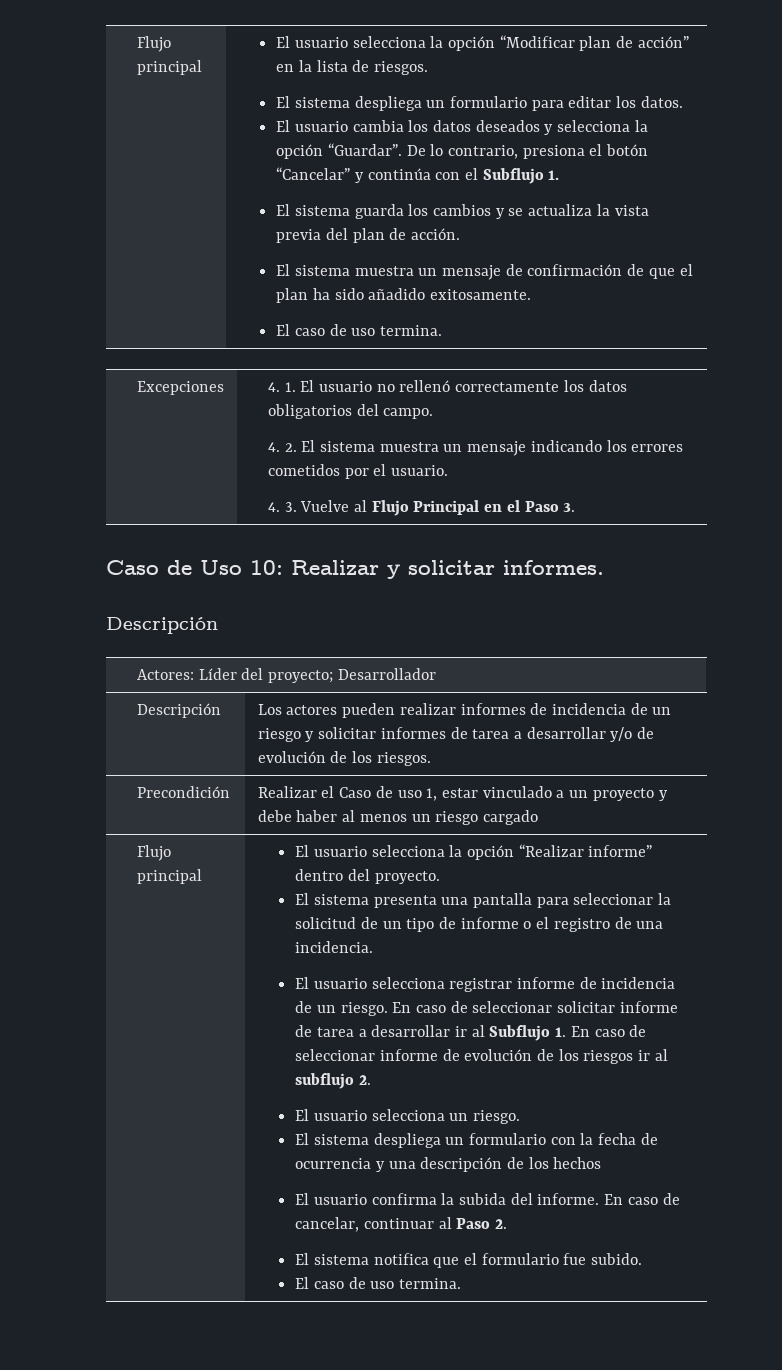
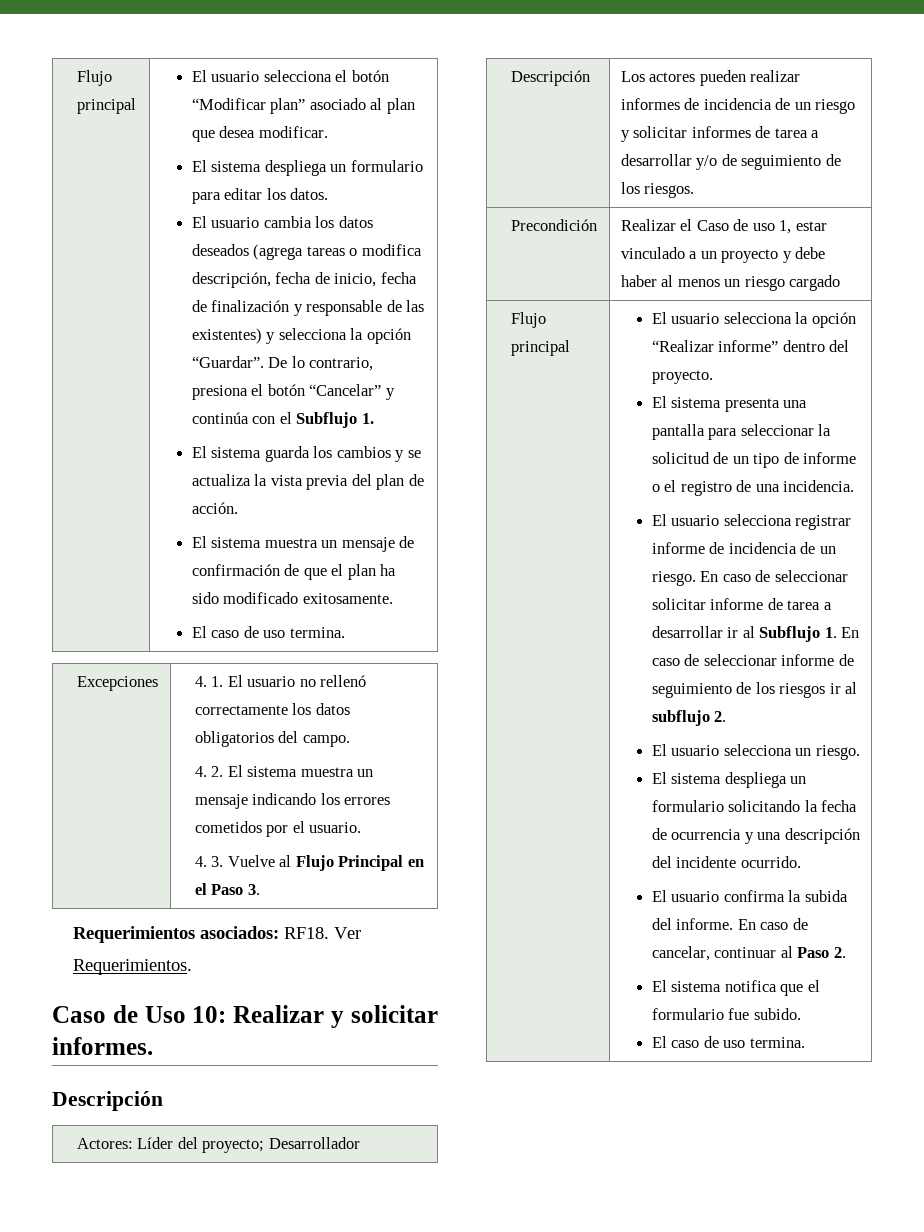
[136,36,171,52] [136,60,202,75] [276,35,689,51] [276,60,428,75] Flujo principal | El usuario selecciona la opción “Modificar plan de acción” en la lista de riesgos. -> [76,70,112,86] [76,98,136,114] [191,70,389,82] [191,98,415,114] [191,126,328,142] Flujo principal | El usuario selecciona el botón “Modificar plan” asociado al plan que desea modificar.
(540, 126) none -> [253,244,422,260] [191,272,417,288] [191,300,425,316] [191,328,262,344] (agrega tareas o modifica descripción, fecha de inicio, fecha de finalización y responsable de las existentes)
[368,288,426,300] añadido -> [223,592,299,604] modificado
(576, 507) none -> [73,926,362,943] [73,959,193,975] // Requerimientos asociados: RF18. Ver Requerimientos.
[257,751,326,763] evolución -> [741,155,822,170] seguimiento
[464,1049,533,1061] evolución -> [651,683,732,698] seguimiento
[550,1137,576,1145] con -> [728,800,801,812] solicitando
[506,1157,602,1169] de los hechos -> [651,856,801,868] del incidente ocurrido.

